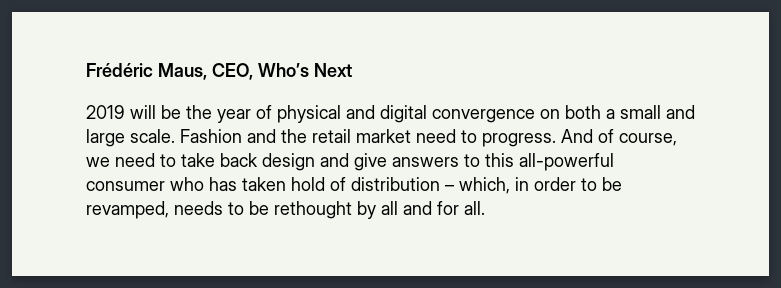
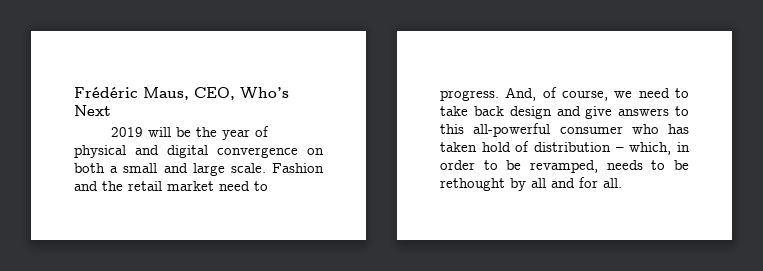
[561,129,593,143] And -> [505,87,537,101] And,

